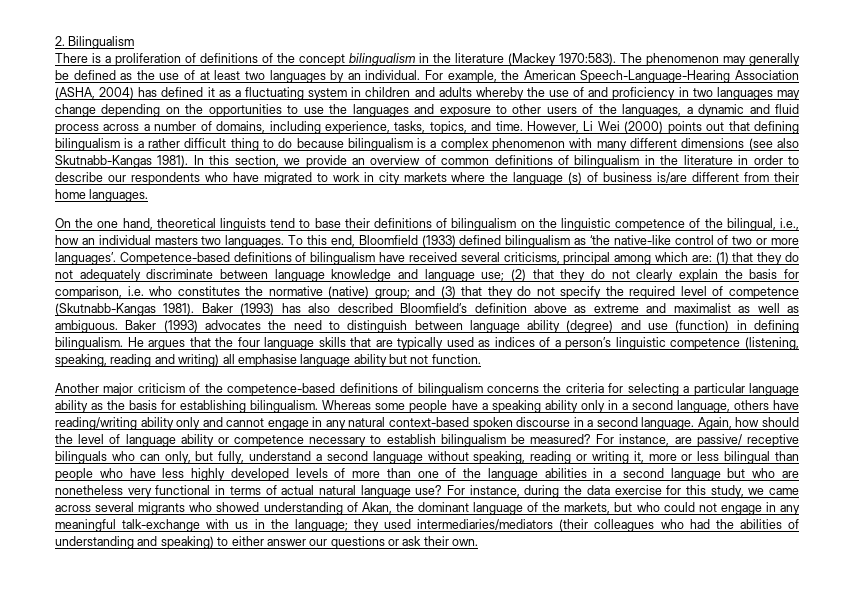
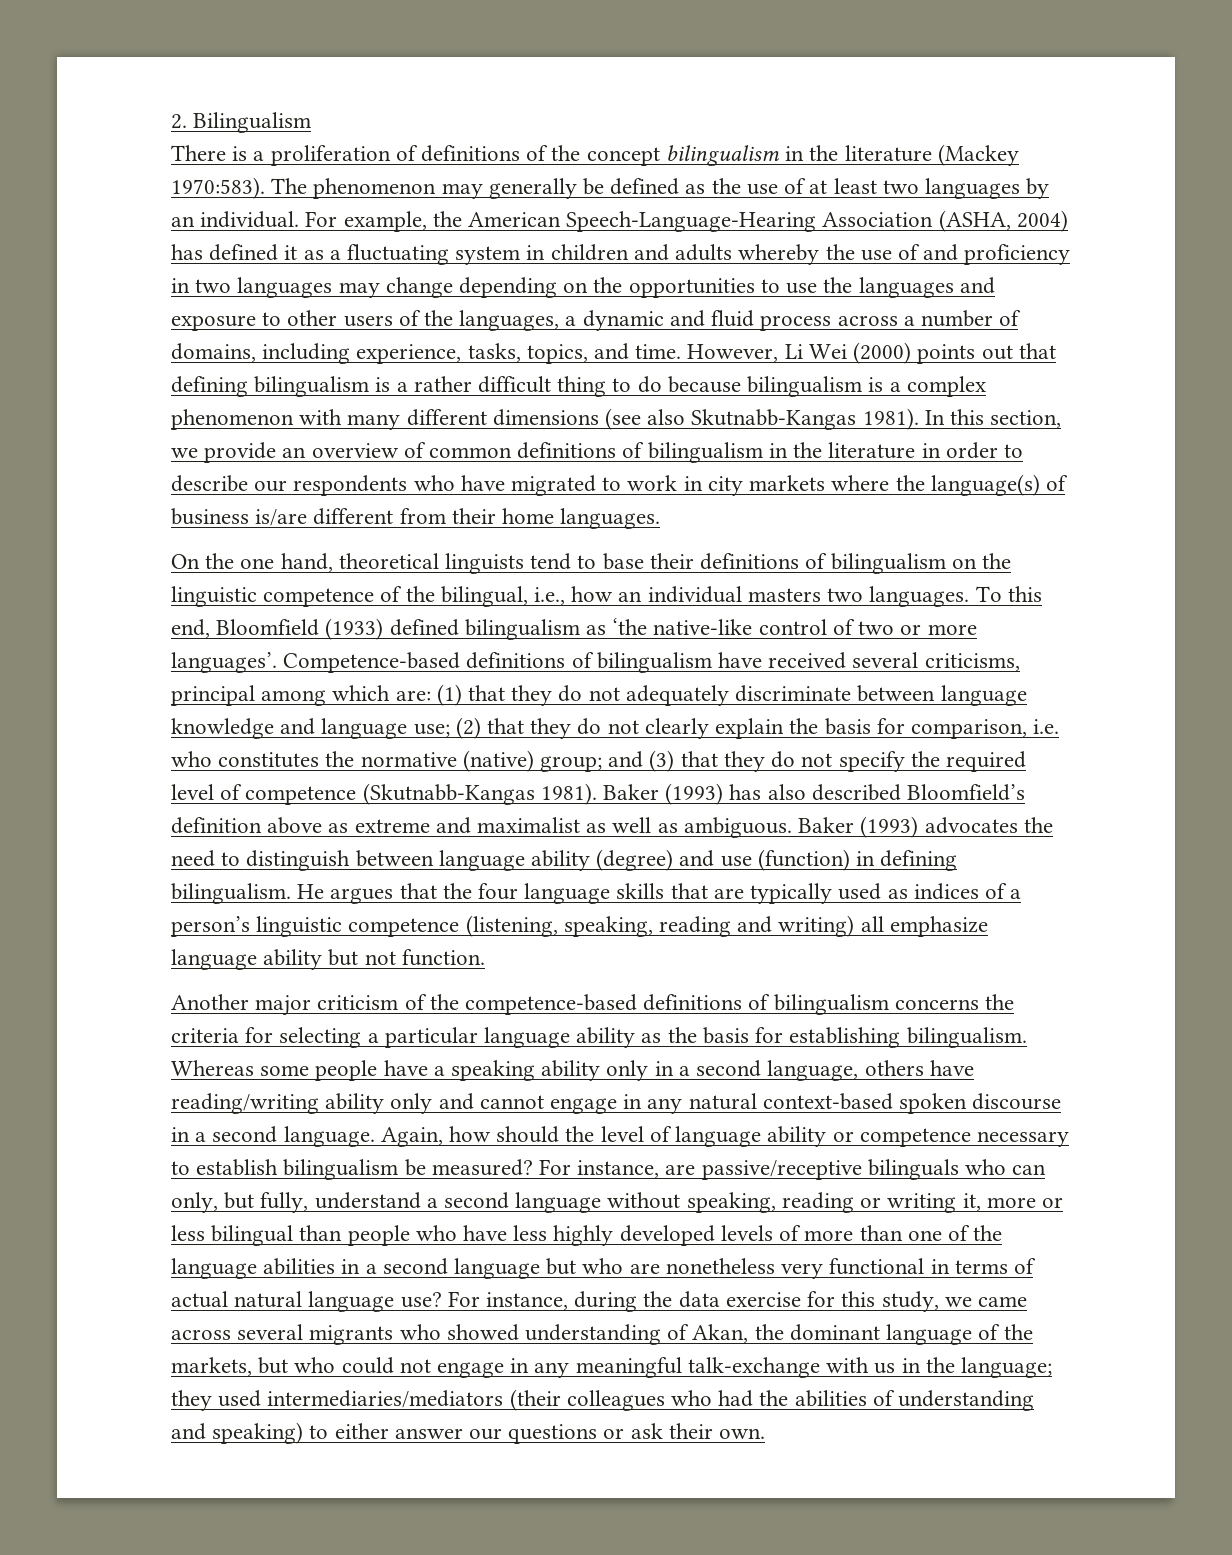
[513,172,583,185] language (s) -> [930,474,1040,496] language(s)
[237,354,297,367] emphasise -> [889,916,988,937] emphasize
[696,434,799,447] passive/ receptive -> [701,1160,862,1180] passive/receptive

